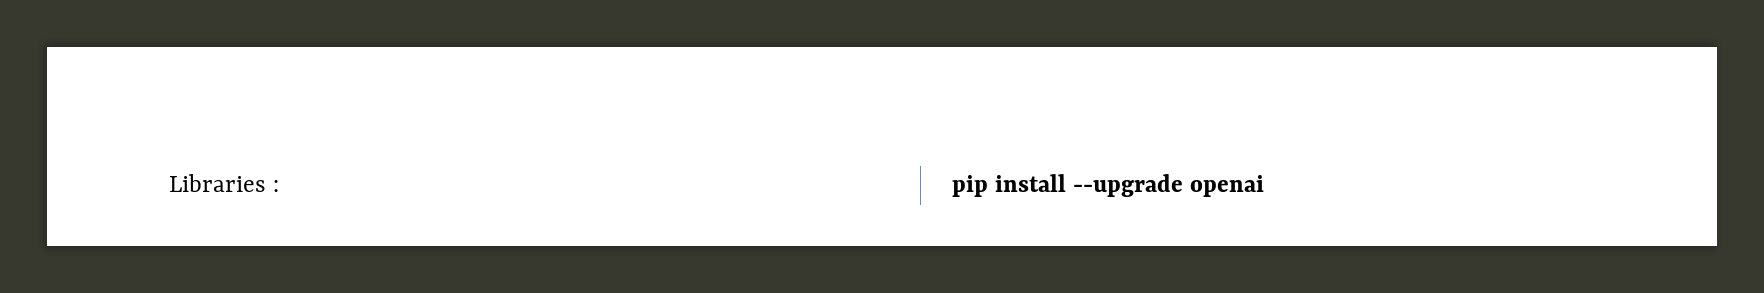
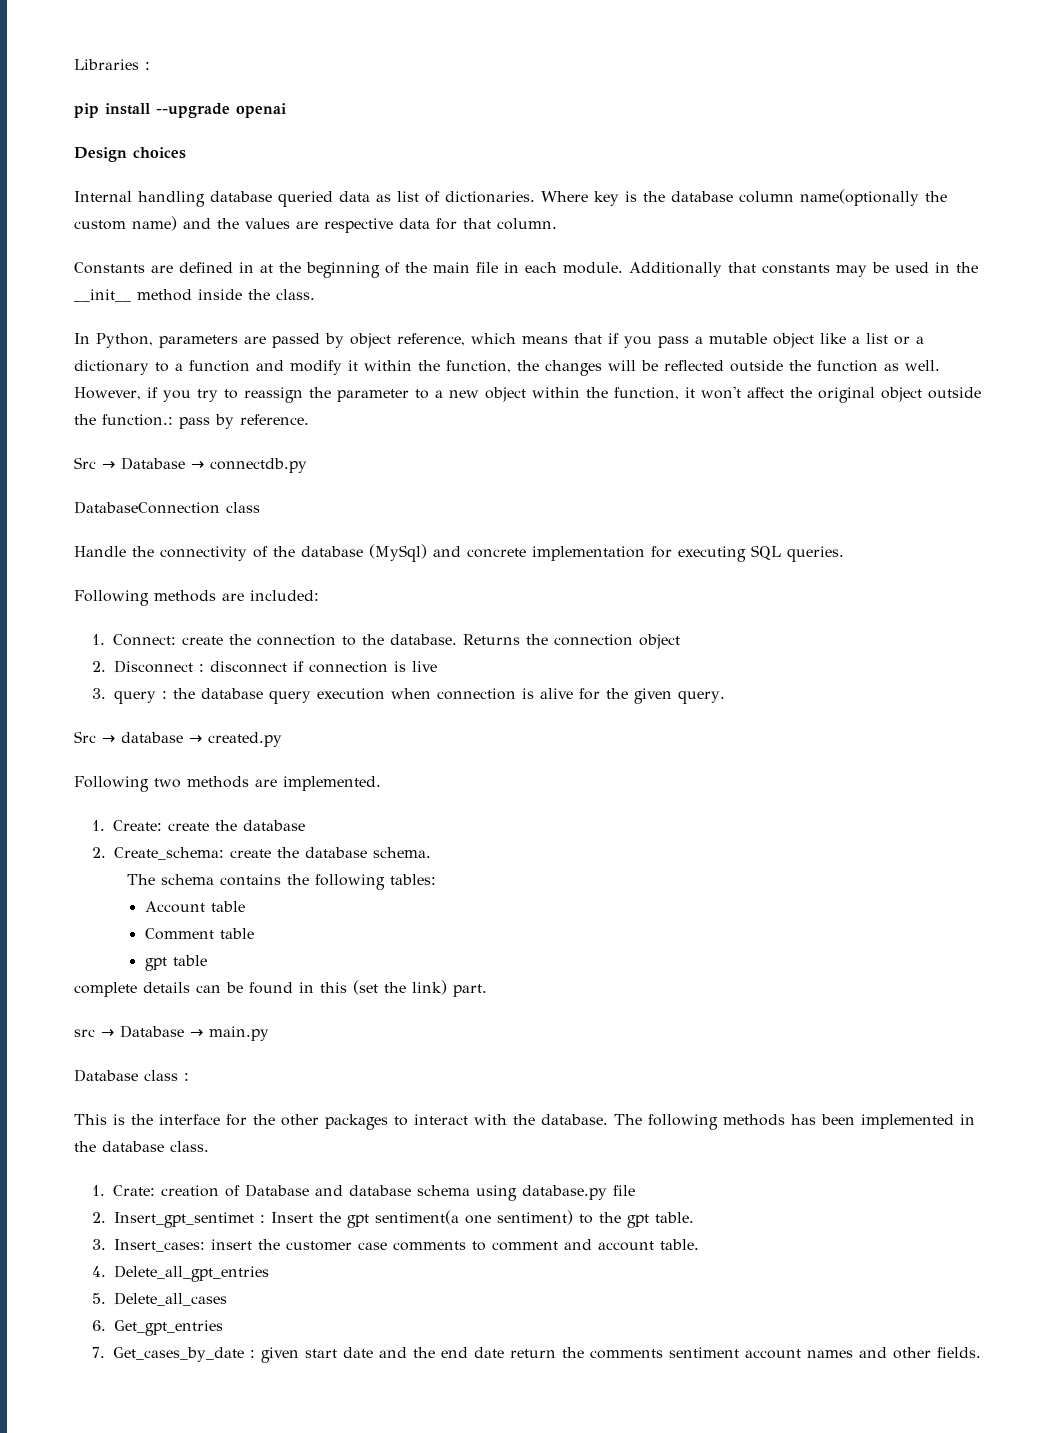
(1265, 186) none -> [74,147,186,162] [74,189,947,207] [74,216,557,233] [74,262,978,278] [74,289,315,302] [74,333,924,348] [74,360,940,376] [74,386,981,403] [74,414,309,429] [74,457,307,473] [74,501,260,514] [74,544,844,562] [74,590,319,606] [91,634,680,649] [91,660,437,673] [91,688,725,704] [74,731,282,747] [74,776,381,792] [91,820,305,831] [91,847,431,860] [127,874,437,890] [144,901,245,913] [144,928,254,940] [144,955,207,971] [74,980,487,997] [74,1025,269,1041] [74,1069,189,1082] [74,1114,975,1130] [74,1141,209,1152] [91,1184,635,1201] [91,1210,694,1228] [91,1239,699,1252] [91,1265,269,1282] [91,1292,227,1306] [91,1320,223,1336] [91,1347,981,1363] // Design choices // Internal handling database queried data as list of dictionaries. Where key is the database column name(optionally the custom name) and the values are respective data for that column. // Constants are defined in at the beginning of the main file in each module. Additionally that constants may be used in the __init__ method inside the class. // In Python, parameters are passed by object reference, which means that if you pass a mutable object like a list or a dictionary to a function and modify it within the function, the changes will be reflected outside the function as well. However, if you try to reassign the parameter to a new object within the function, it won't affect the original object outside the function.: pass by reference. // Src → Database → connectdb.py // DatabaseConnection class // Handle the connectivity of the database (MySql) and concrete implementation for executing SQL queries. // Following methods are included: // 1. Connect: create the connection to the database. Returns the connection object // 2. Disconnect : disconnect if connection is live // 3. query : the database query execution when connection is alive for the given query. // Src → database → created.py // Following two methods are implemented. // 1. Create: create the database // 2. Create_schema: create the database schema. // The schema contains the following tables: // Account table // Comment table // gpt table // complete details can be found in this (set the link) part. // src → Database → main.py // Database class : // This is the interface for the other packages to interact with the database. The following methods has been implemented in the database class. // 1. Crate: creation of Database and database schema using database.py file // 2. Insert_gpt_sentimet : Insert the gpt sentiment(a one sentiment) to the gpt table. // 3. Insert_cases: insert the customer case comments to comment and account table. // 4. Delete_all_gpt_entries // 5. Delete_all_cases // 6. Get_gpt_entries // 7. Get_cases_by_date : given start date and the end date return the comments sentiment account names and other fields.

